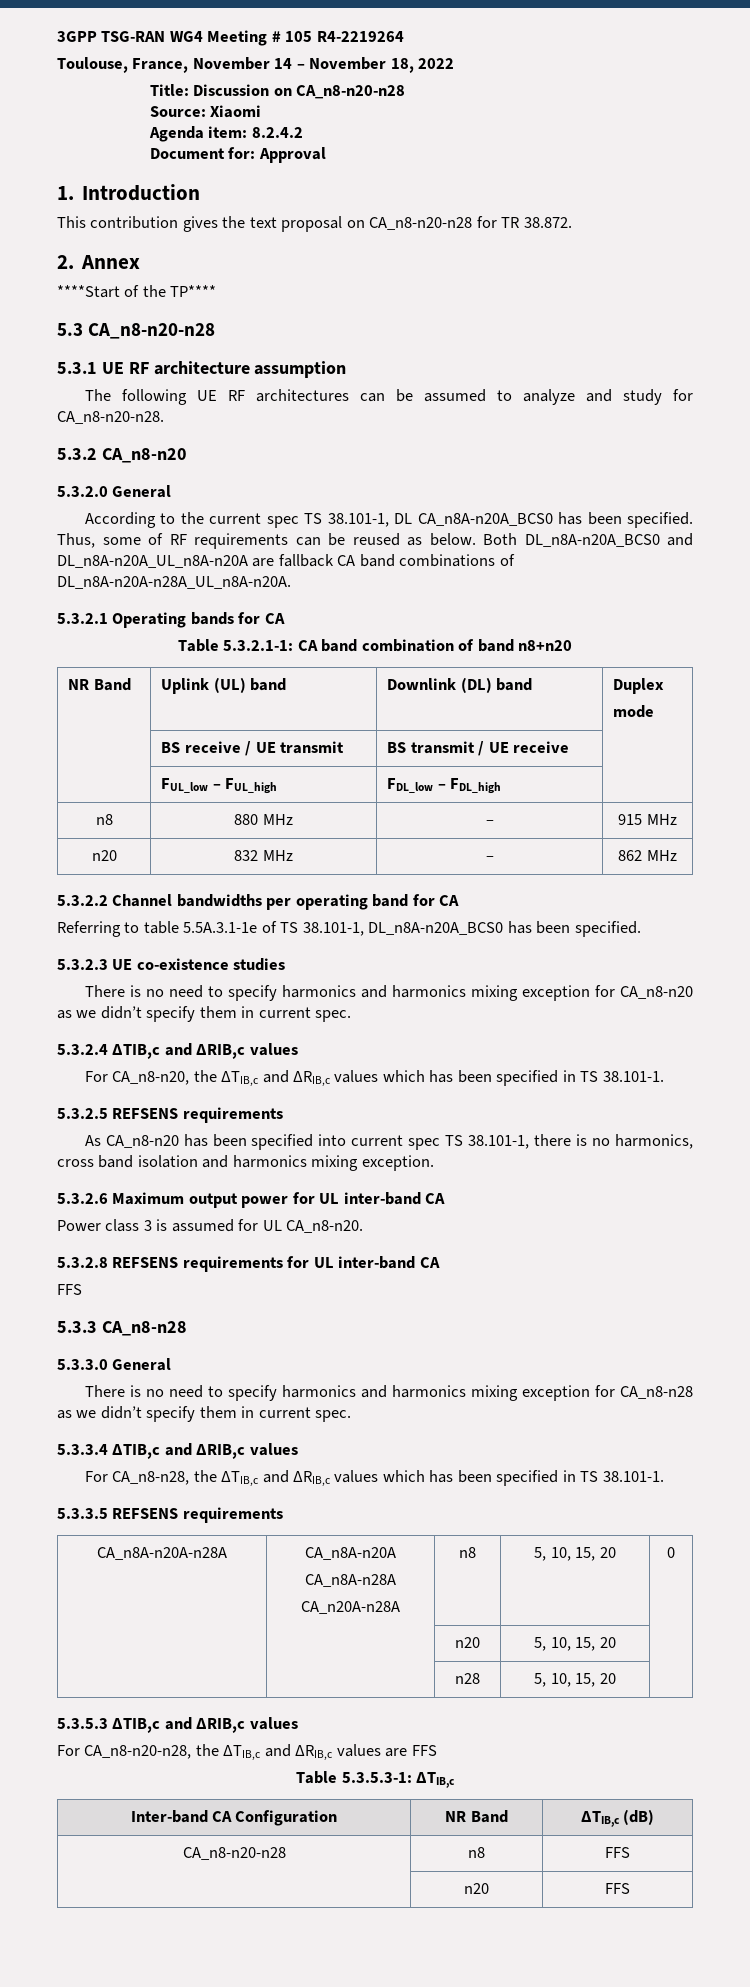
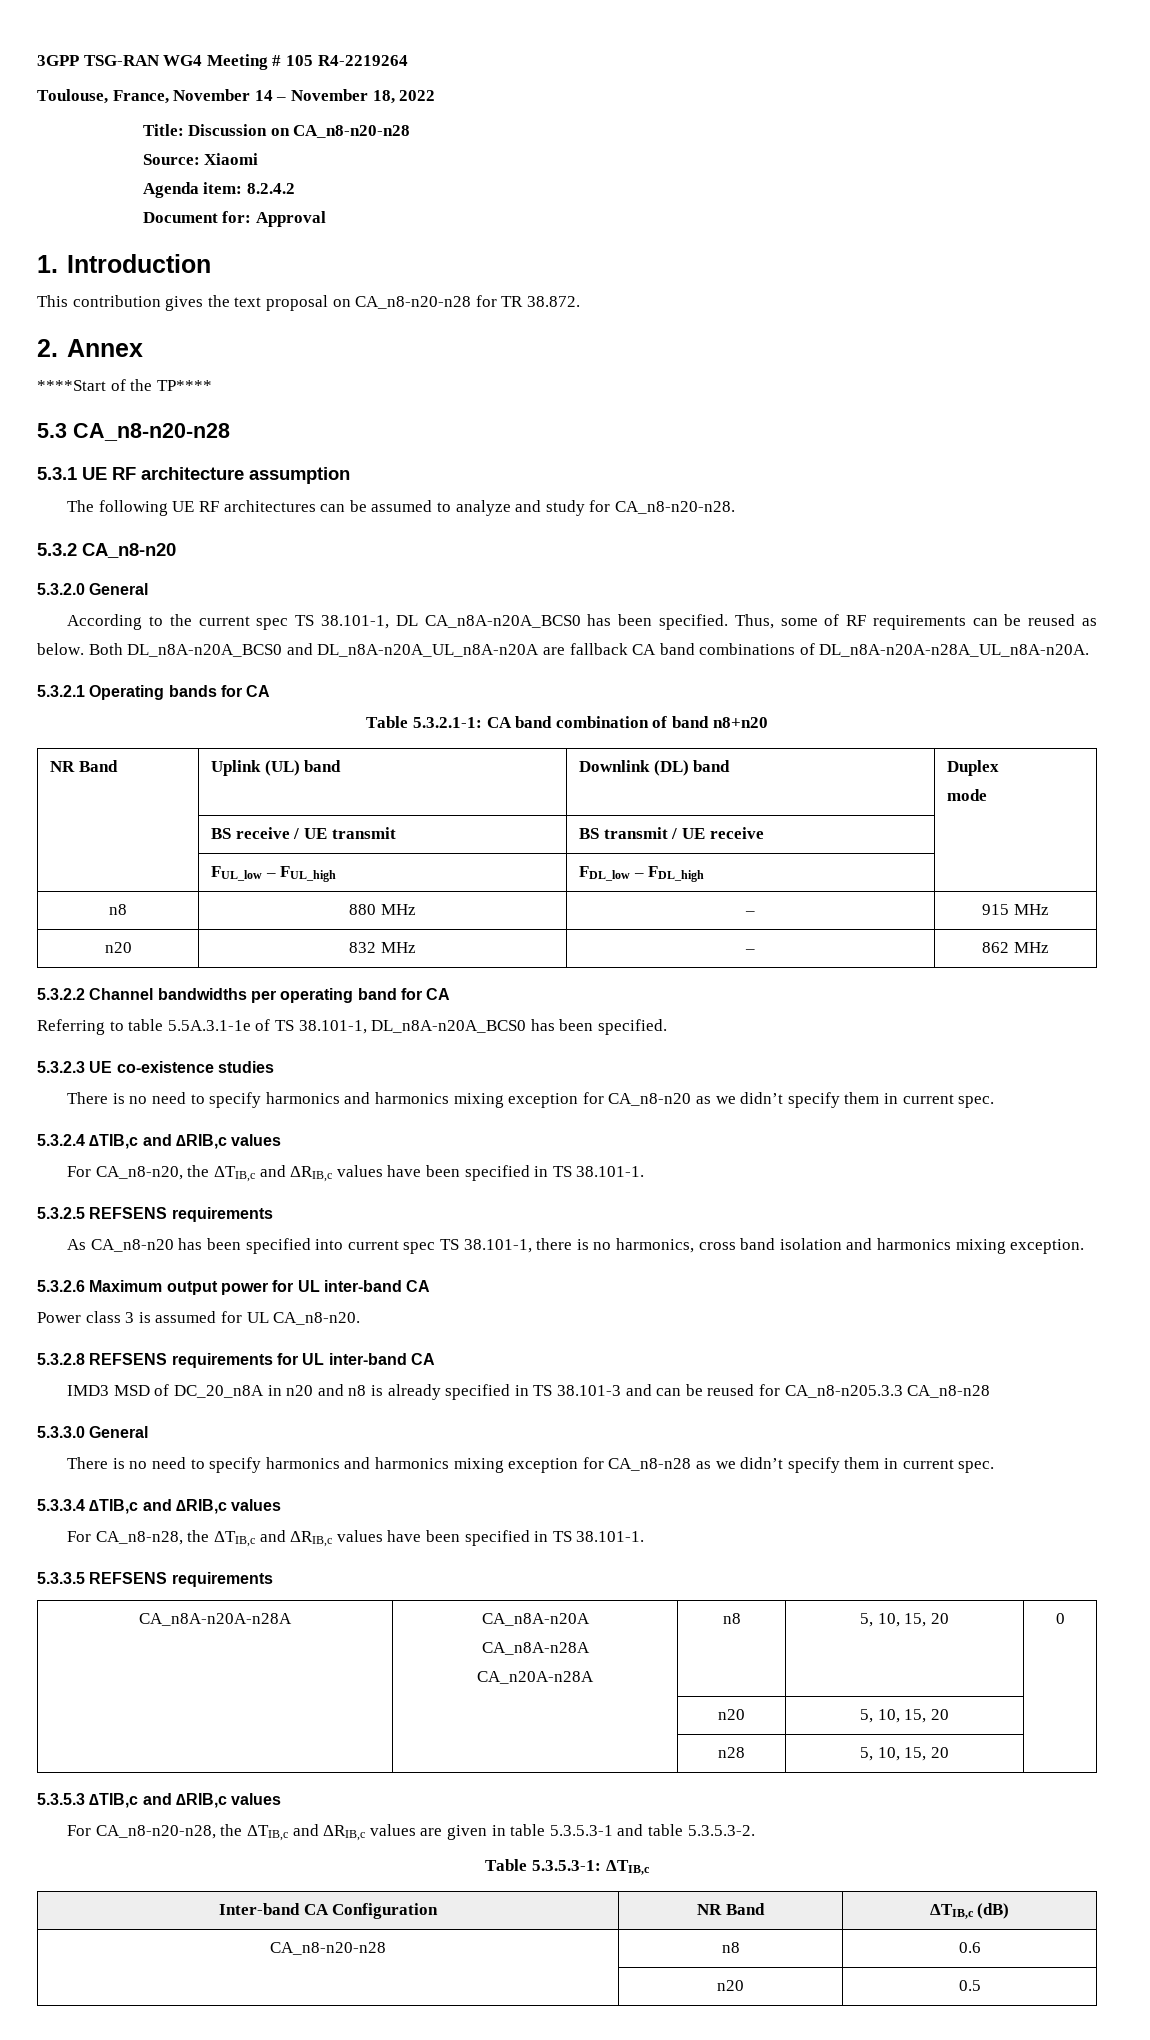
[382,1070,454,1083] which has -> [387,1165,422,1177] have
[57,1284,82,1295] [57,1321,97,1333] FFS // 5.3.3 -> [67,1384,903,1400] IMD3 MSD of DC_20_n8A in n20 and n8 is already specified in TS 38.101-3 and can be reused for CA_n8-n205.3.3
[382,1470,454,1483] which has -> [387,1530,422,1542] have
[411,1745,437,1756] FFS -> [447,1824,755,1840] given in table 5.3.5.3-1 and table 5.3.5.3-2.
[605,1847,630,1858] [464,1883,489,1894] [605,1883,630,1894] FFS // | n20 | FFS -> [958,1942,981,1953] [717,1980,744,1991] [958,1980,981,1991] 0.6 // | n20 | 0.5

